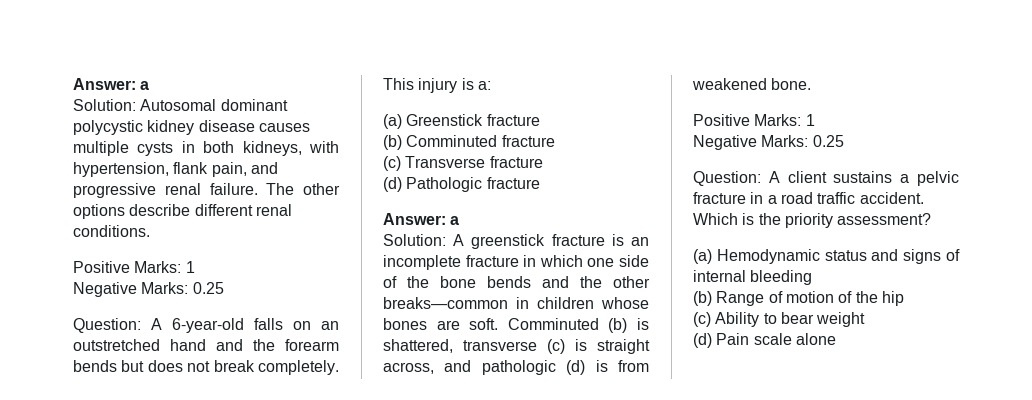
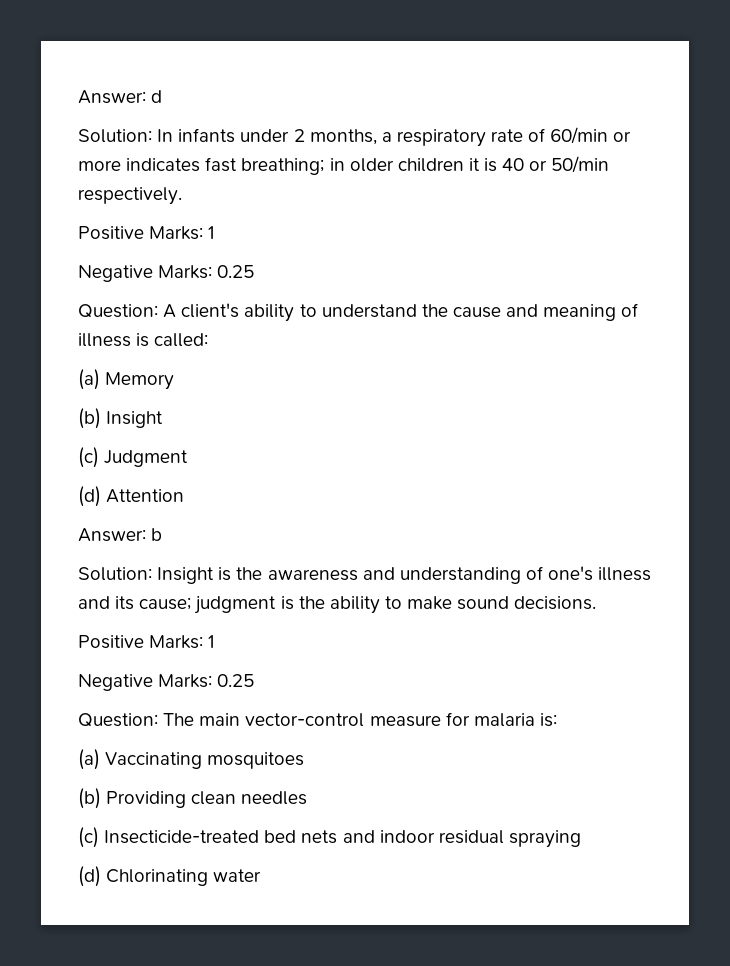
[73,78,150,90] [73,99,288,111] [73,120,310,135] [73,141,339,156] [73,162,278,177] [73,183,340,198] [73,204,292,219] [73,225,150,237] [73,261,195,273] [73,282,224,297] [73,318,339,333] [73,339,339,351] [73,360,339,375] [383,78,491,93] [383,114,540,129] [383,135,555,150] [383,156,543,171] [383,177,540,192] [383,213,460,225] [383,234,649,249] [383,255,649,270] [383,276,650,288] [383,297,649,309] [383,318,649,333] [383,339,650,354] [383,360,649,375] [692,78,812,90] [693,114,815,126] [693,135,844,150] [693,171,959,186] [693,192,924,204] [693,213,932,228] [693,249,960,264] [693,270,813,285] [693,291,904,306] [693,312,866,327] [693,333,836,348] Answer: a // Solution: Autosomal dominant polycystic kidney disease causes multiple cysts in both kidneys, with hypertension, flank pain, and progressive renal failure. The other options describe different renal conditions. // Positive Marks: 1 // Negative Marks: 0.25 // Question: A 6-year-old falls on an outstretched hand and the forearm bends but does not break completely. This injury is a: // (a) Greenstick fracture // (b) Comminuted fracture // (c) Transverse fracture // (d) Pathologic fracture // Answer: a // Solution: A greenstick fracture is an incomplete fracture in which one side of the bone bends and the other breaks—common in children whose bones are soft. Comminuted (b) is shattered, transverse (c) is straight across, and pathologic (d) is from weakened bone. // Positive Marks: 1 // Negative Marks: 0.25 // Question: A client sustains a pelvic fracture in a road traffic accident. Which is the priority assessment? // (a) Hemodynamic status and signs of internal bleeding // (b) Range of motion of the hip // (c) Ability to bear weight // (d) Pain scale alone -> [78,90,163,104] [78,127,632,147] [78,156,610,175] [78,187,182,205] [78,226,215,240] [78,265,255,282] [78,303,639,322] [78,333,209,347] [78,369,175,390] [78,408,164,429] [78,447,189,468] [78,486,185,507] [78,528,163,542] [78,566,652,584] [78,596,597,614] [78,635,215,649] [78,674,255,691] [78,712,557,727] [78,749,305,770] [78,788,308,809] [78,827,581,848] [78,866,262,887] Answer: d // Solution: In infants under 2 months, a respiratory rate of 60/min or more indicates fast breathing; in older children it is 40 or 50/min respectively. // Positive Marks: 1 // Negative Marks: 0.25 // Question: A client's ability to understand the cause and meaning of illness is called: // (a) Memory // (b) Insight // (c) Judgment // (d) Attention // Answer: b // Solution: Insight is the awareness and understanding of one's illness and its cause; judgment is the ability to make sound decisions. // Positive Marks: 1 // Negative Marks: 0.25 // Question: The main vector-control measure for malaria is: // (a) Vaccinating mosquitoes // (b) Providing clean needles // (c) Insecticide-treated bed nets and indoor residual spraying // (d) Chlorinating water

